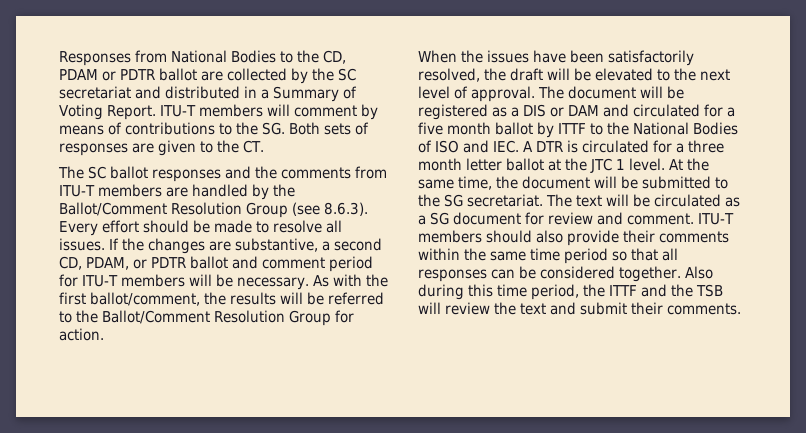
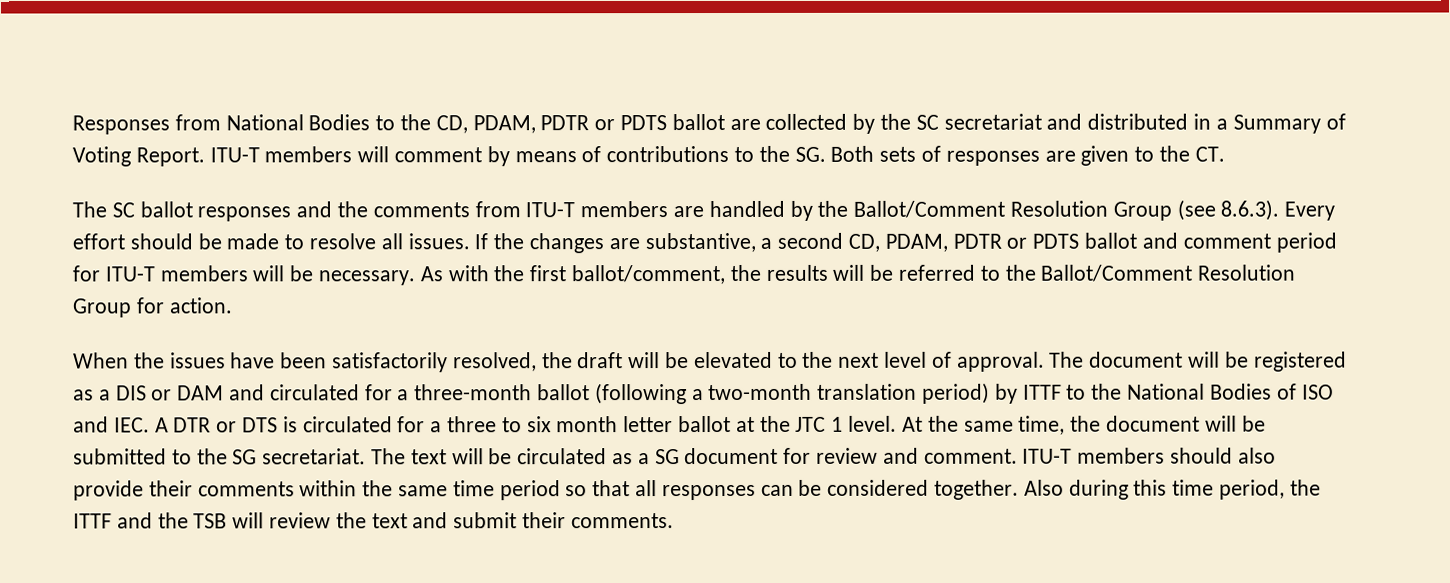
[59,69,155,81] PDAM or PDTR -> [472,115,668,134] PDAM, PDTR or PDTS
[133,257,186,269] or PDTR -> [952,233,1080,249] PDTR or PDTS
[418,122,533,135] five month ballot -> [414,382,991,405] three-month ballot (following a two-month translation period)
(563, 146) none -> [216,417,279,433] or DTS
(724, 146) none -> [501,416,552,433] to six

